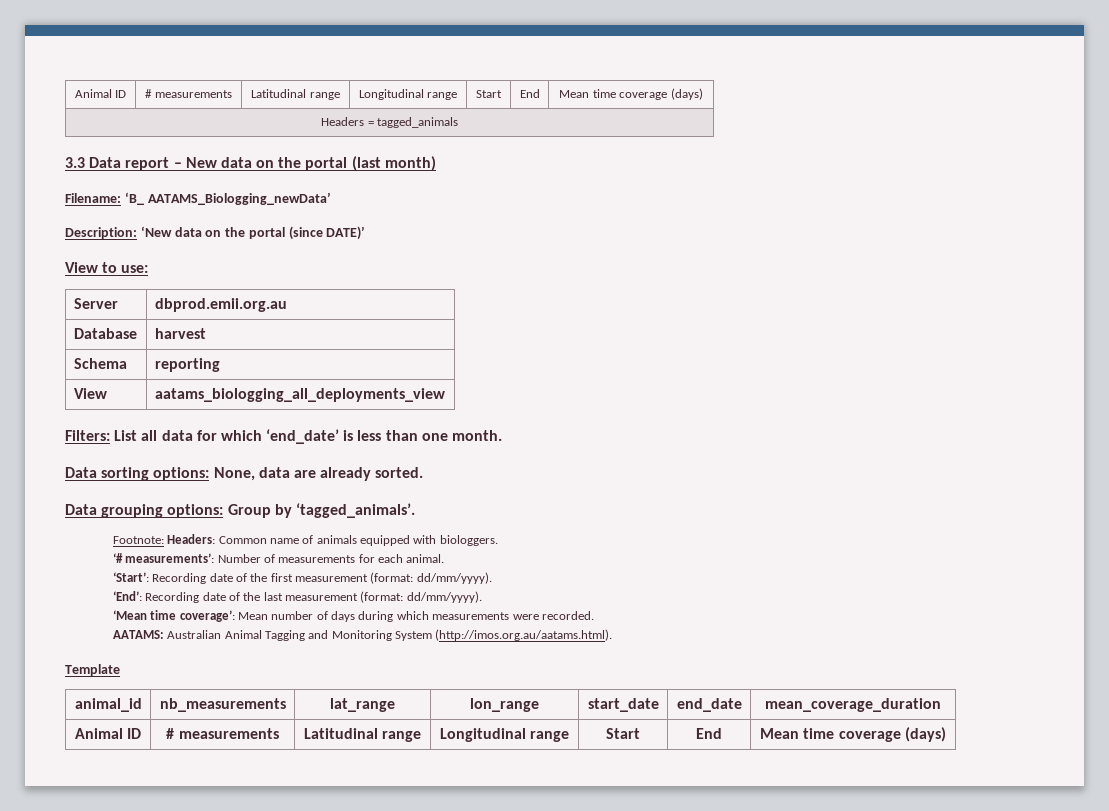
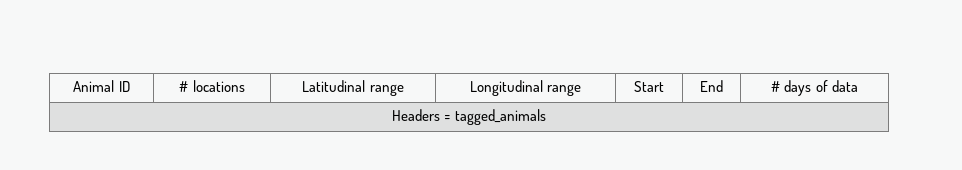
[74,89,127,98] [145,89,232,98] [251,89,340,100] [358,89,458,100] [476,90,502,98] [519,89,540,98] [559,88,703,100] Animal ID | # measurements | Latitudinal range | Longitudinal range | Start | End | Mean time coverage (days) -> [73,80,130,92] [179,80,245,92] [302,80,404,96] [469,80,582,96] [634,81,664,92] [700,80,723,92] [771,80,858,96] Animal ID | # locations | Latitudinal range | Longitudinal range | Start | End | # days of data
[65,156,436,171] [65,192,331,205] [65,226,366,240] [65,262,149,273] [73,298,118,309] [154,298,287,312] [73,328,137,339] [154,328,206,339] [73,358,127,369] [154,358,220,372] [73,388,107,399] [154,388,445,402] [65,429,503,444] [65,467,424,481] [65,503,415,518] [112,534,498,546] [112,553,445,563] [112,572,492,584] [112,591,482,603] [112,610,594,622] [112,629,613,641] [65,664,120,676] [74,698,142,712] [159,698,286,712] [330,698,395,712] [470,698,539,712] [587,698,659,712] [676,698,742,712] [765,698,941,712] [74,728,142,739] [166,728,279,739] [303,728,422,742] [439,728,570,742] [606,728,640,739] [696,728,722,739] [760,727,946,742] // 3.3 Data report – New data on the portal (last month) // Filename: ‘B_ AATAMS_Biologging_newData’ // Description: ‘New data on the portal (since DATE)’ // View to use: // Server | dbprod.emii.org.au // Database | harvest // Schema | reporting // View | aatams_biologging_all_deployments_view // Filters: List all data for which ‘end_date’ is less than one month. // Data sorting options: None, data are already sorted. // Data grouping options: Group by ‘tagged_animals’. // Footnote: Headers: Common name of animals equipped with biologgers. // ‘# measurements’: Number of measurements for each animal. // ‘Start’: Recording date of the first measurement (format: dd/mm/yyyy). // ‘End’: Recording date of the last measurement (format: dd/mm/yyyy). // ‘Mean time coverage’: Mean number of days during which measurements were recorded. // AATAMS: Australian Animal Tagging and Monitoring System (http://imos.org.au/aatams.html). // Template // animal_id | nb_measurements | lat_range | lon_range | start_date | end_date | mean_coverage_duration // Animal ID | # measurements | Latitudinal range | Longitudinal range | Start | End | Mean time coverage (days) -> (547, 117) none

